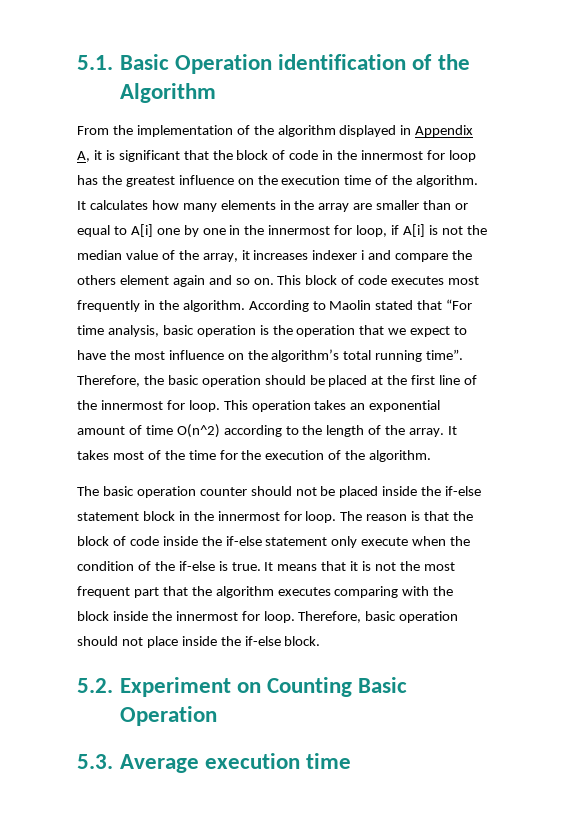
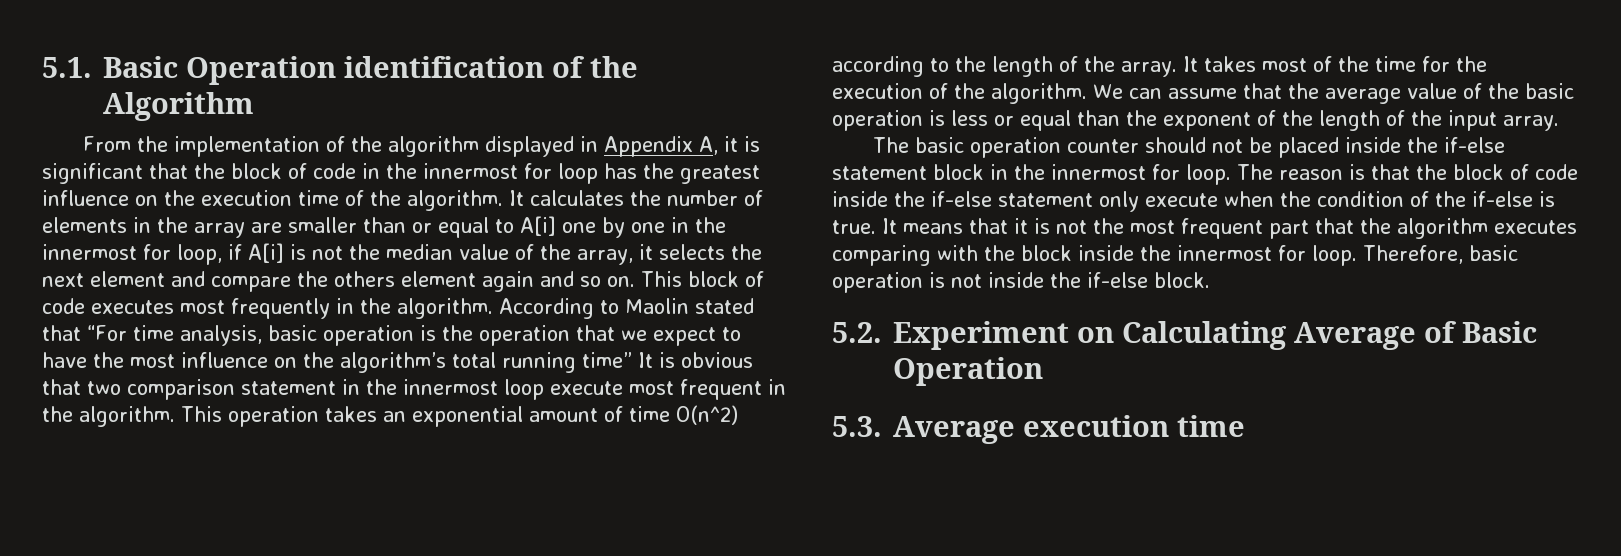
[151,200,217,212] how many -> [630,190,763,206] the number of
[253,250,365,260] increases indexer i -> [659,244,762,260] [42,271,165,287] selects the next element
[426,349,464,360] [77,375,478,387] [77,400,220,412] time”. Therefore, the basic operation should be placed at the first line of the innermost for loop. -> [582,352,753,368] [42,379,786,400] [42,406,175,427] time” It is obvious that two comparison statement in the innermost loop execute most frequent in the algorithm.
(432, 456) none -> [1093,83,1574,104] [832,110,1559,131] We can assume that the average value of the basic operation is less or equal than the exponent of the length of the input array.
[77,636,178,648] should not place -> [929,272,982,288] is not
[267,677,353,697] Counting -> [1122,321,1456,350] Calculating Average of

